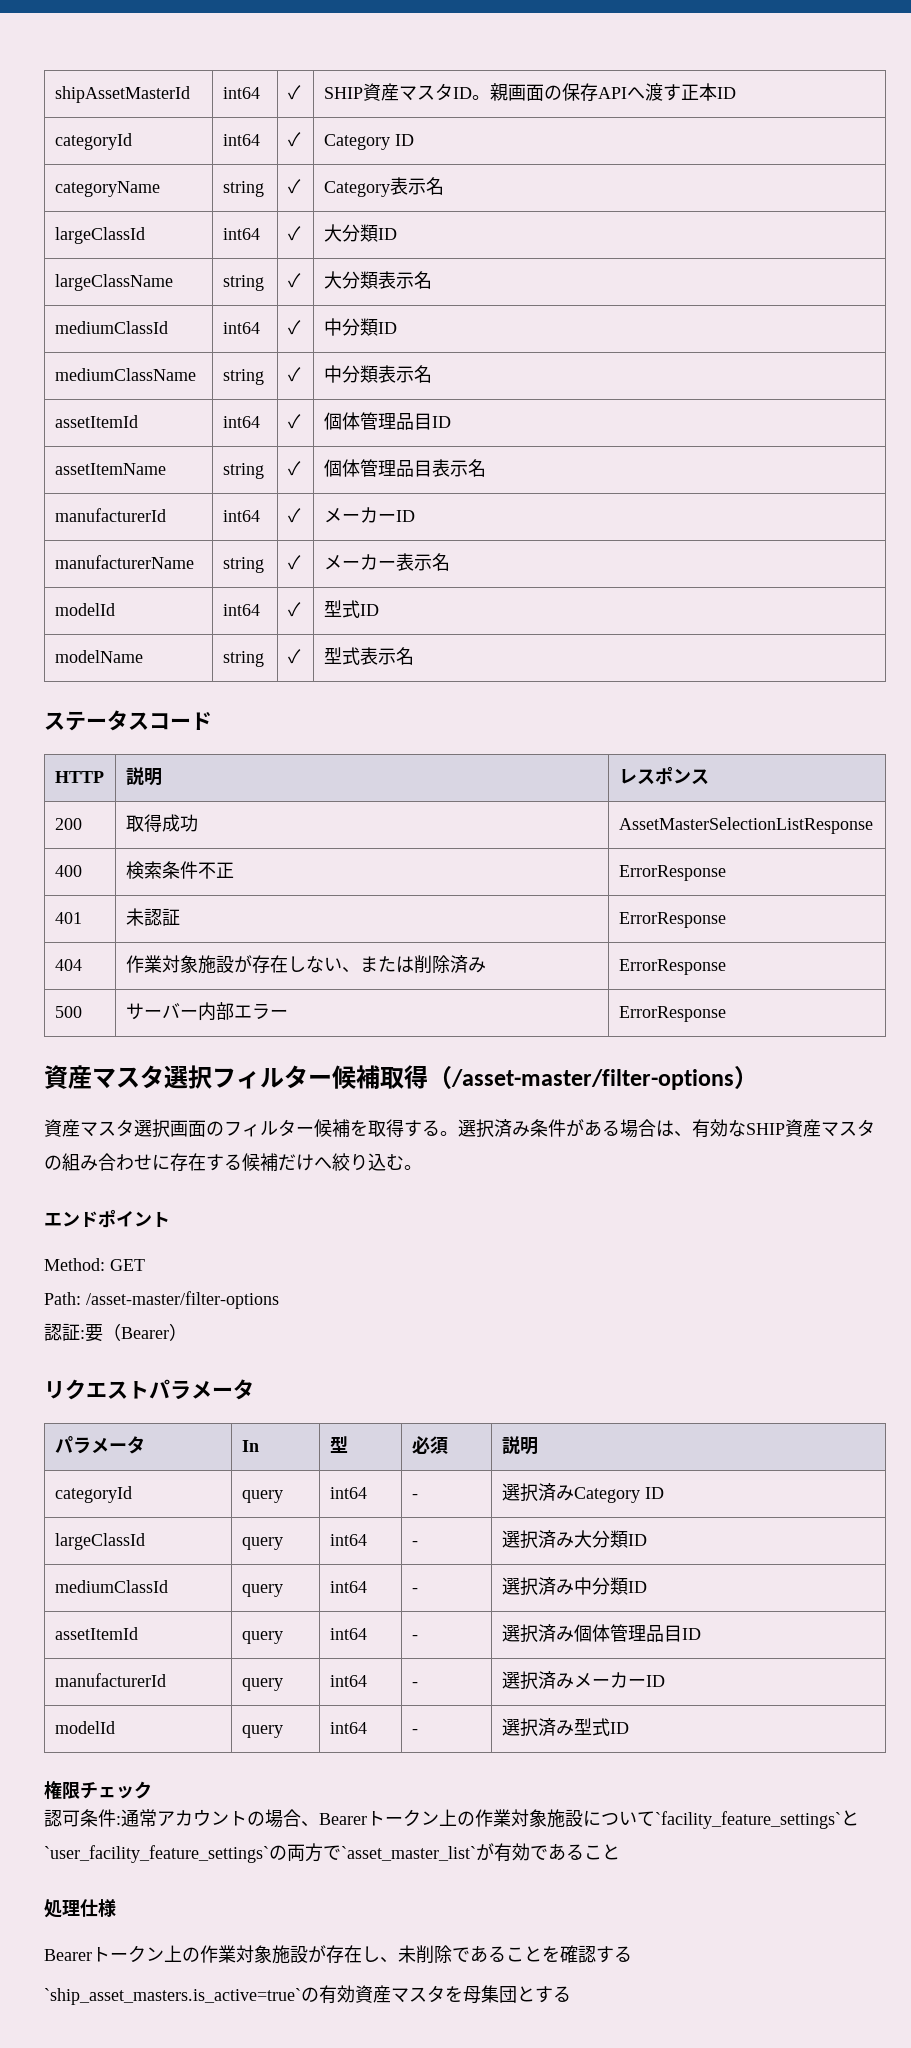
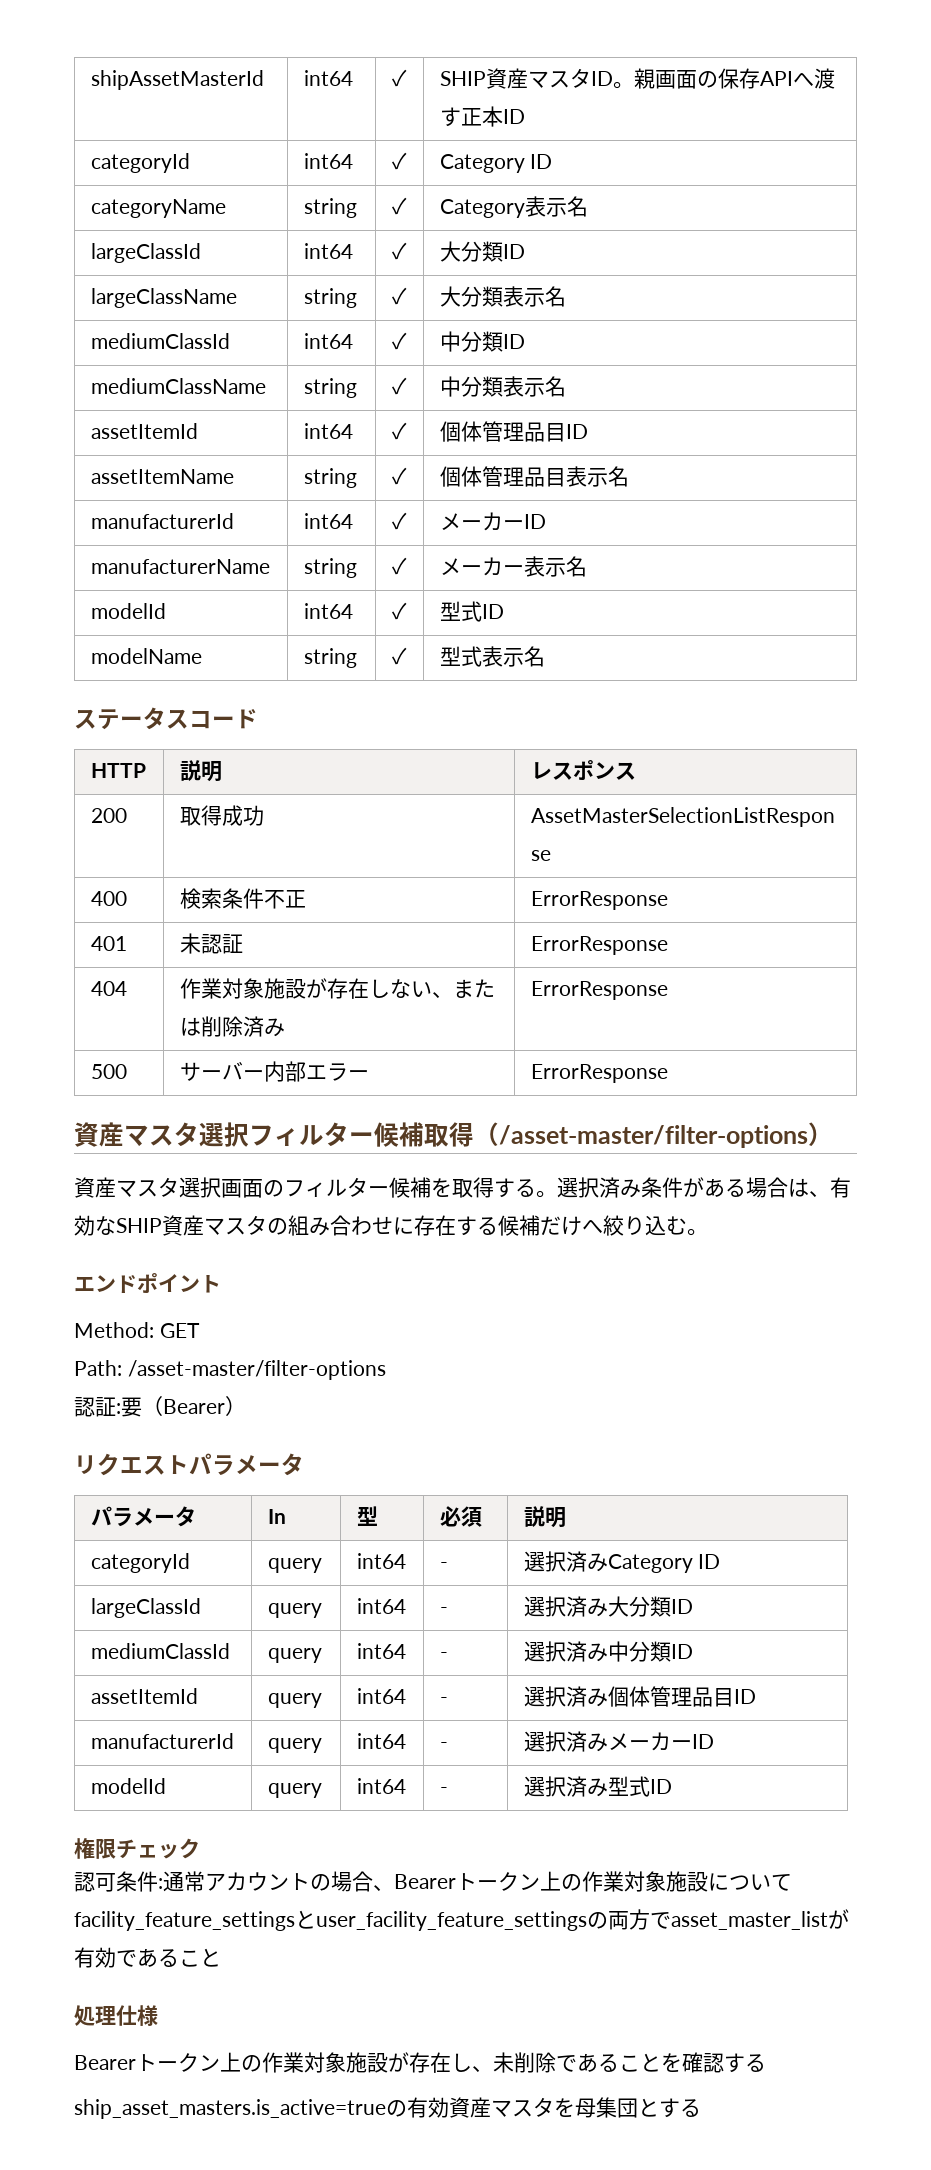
[655,1810,859,1829] [44,1845,269,1863] `facility_feature_settings`と`user_facility_feature_settings` -> [74,1910,587,1931] facility_feature_settingsとuser_facility_feature_settings
[341,1846,476,1861] `asset_master_list` -> [671,1911,828,1930] asset_master_list
[44,1988,301,2005] `ship_asset_masters.is_active=true` -> [74,2099,386,2119] ship_asset_masters.is_active=true

